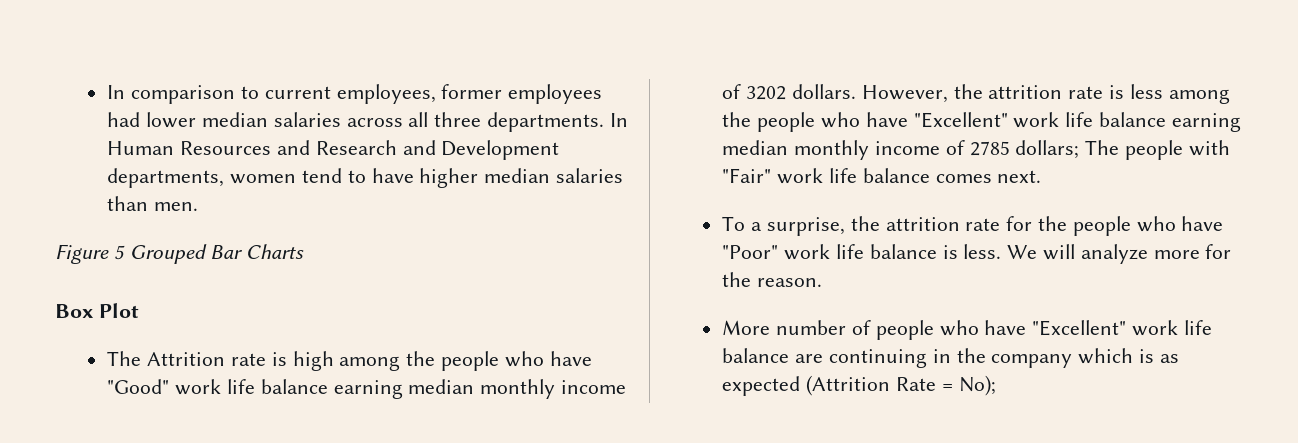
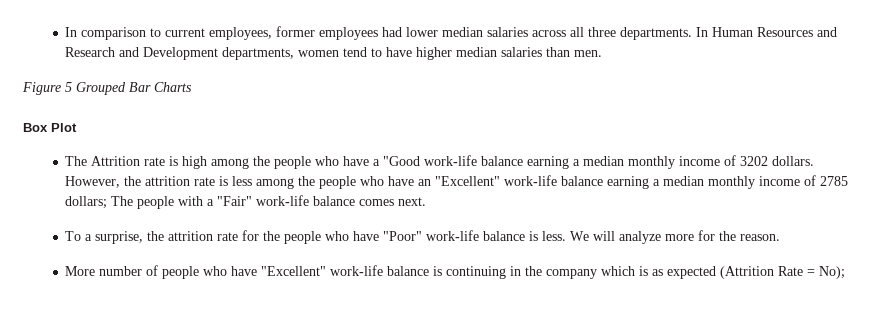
[107,379,403,399] "Good" work life balance earning -> [373,155,581,169] a "Good work-life balance earning a
[913,112,1241,132] "Excellent" work life balance earning -> [418,175,661,189] an "Excellent" work-life balance earning a
[722,168,857,184] "Fair" work life -> [207,195,310,206] a "Fair" work-life
[784,244,864,260] work life -> [426,230,480,241] work-life
[1132,320,1212,336] [722,348,824,363] work life balance are -> [330,265,443,276] work-life balance is

